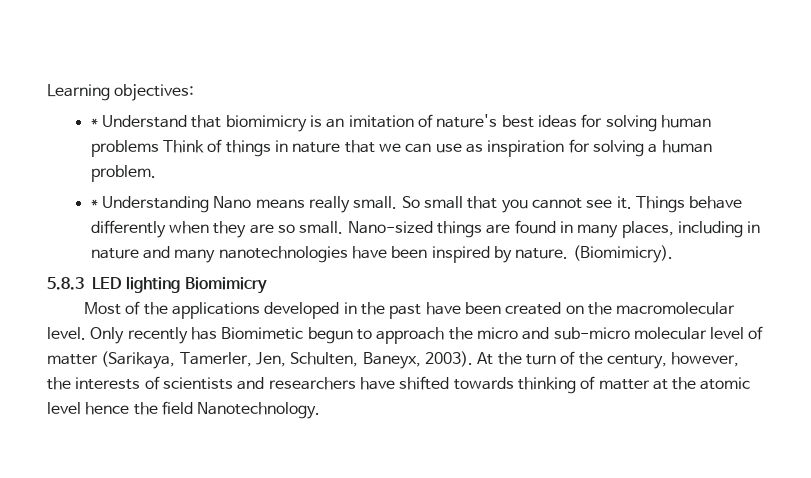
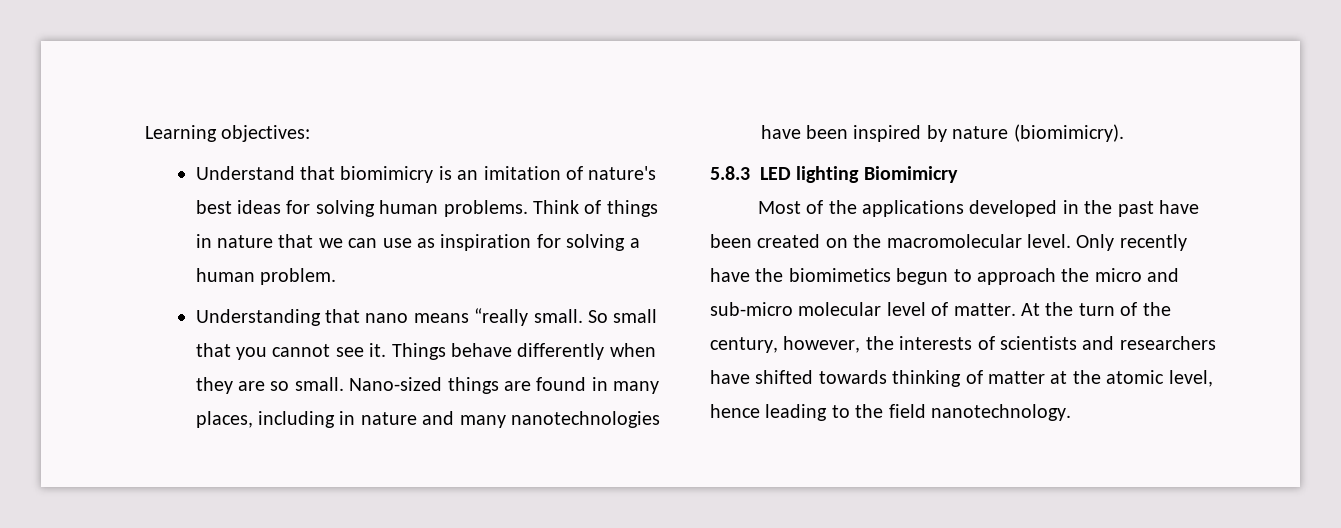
[90,118,98,127] * -> (311, 133) none
[90,140,159,157] problems -> [443,200,528,217] problems.
[90,196,351,213] * Understanding Nano means really -> [195,308,529,326] Understanding that nano means “really
[515,245,673,263] nature. (Biomimicry). -> [952,124,1124,142] nature (biomimicry).
[190,327,304,340] has Biomimetic -> [710,268,891,282] have the biomimetics
[47,351,473,369] matter (Sarikaya, Tamerler, Jen, Schulten, Baneyx, 2003). -> [953,303,1016,316] matter.
[47,402,130,415] level hence -> [1168,370,1213,387] [710,404,850,421] level, hence leading to
[197,402,321,419] Nanotechnology. -> [931,404,1071,421] nanotechnology.

